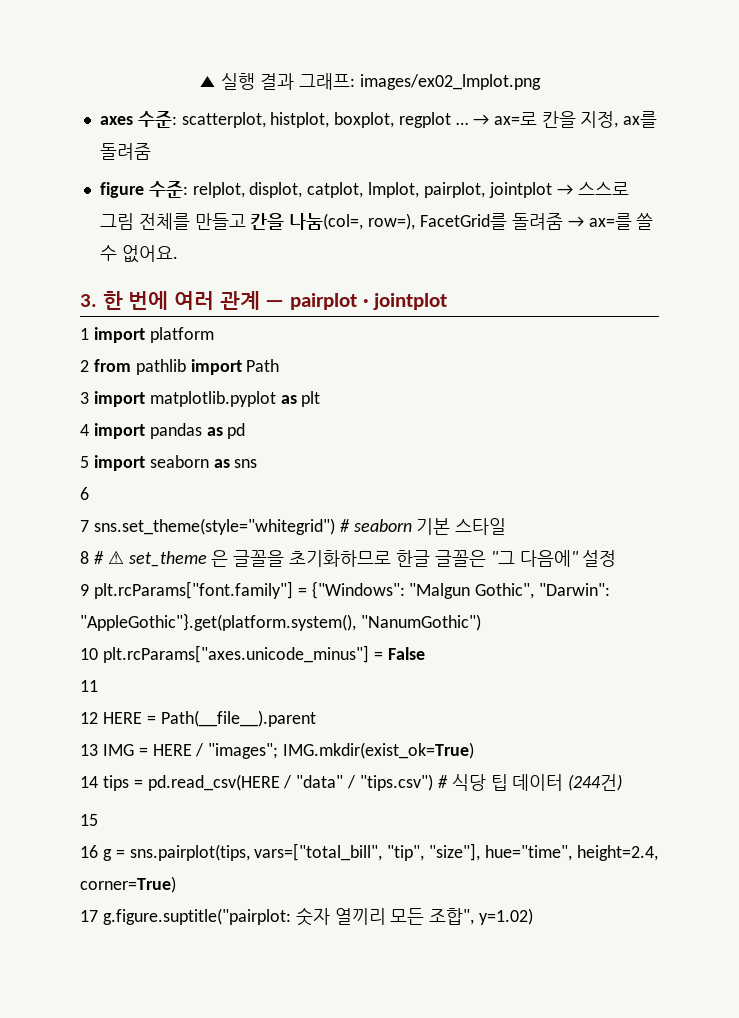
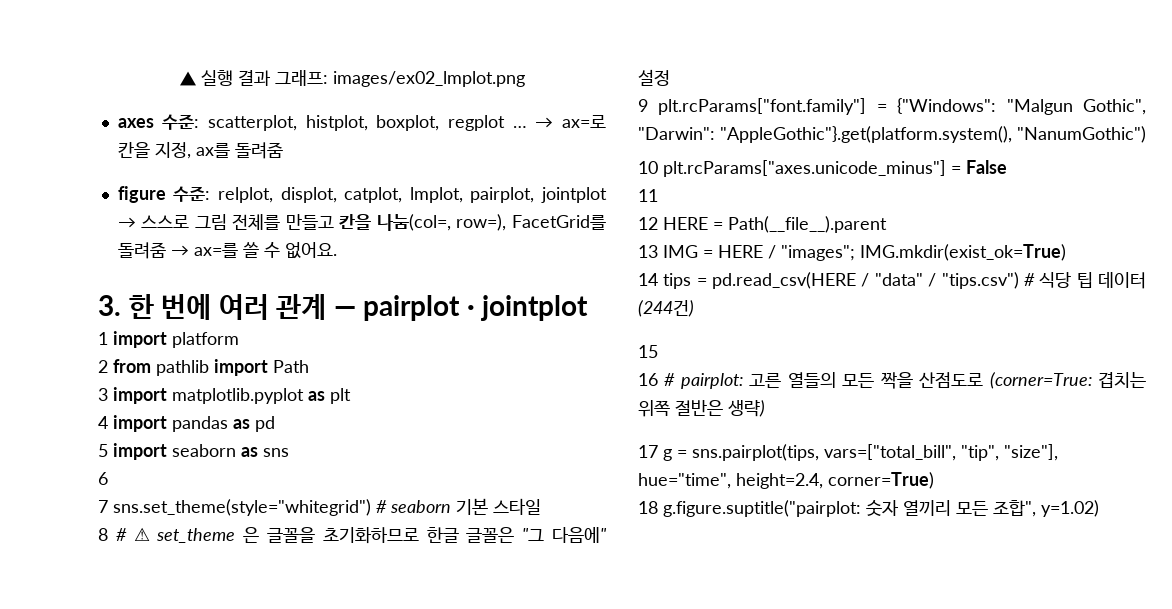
(98, 851) none -> [664,372,1146,389] [638,400,765,417] [638,445,658,458] # pairplot: 고른 열들의 모든 짝을 산점도로 (corner=True: 겹치는 위쪽 절반은 생략) // 17
[80,910,98,922] 17 -> [638,501,658,514] 18

